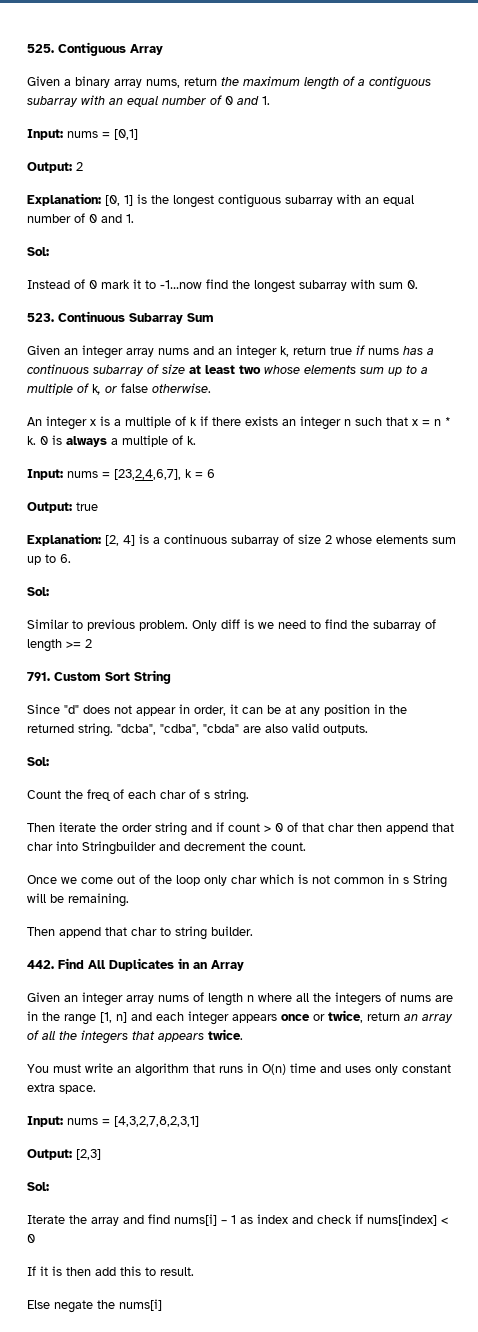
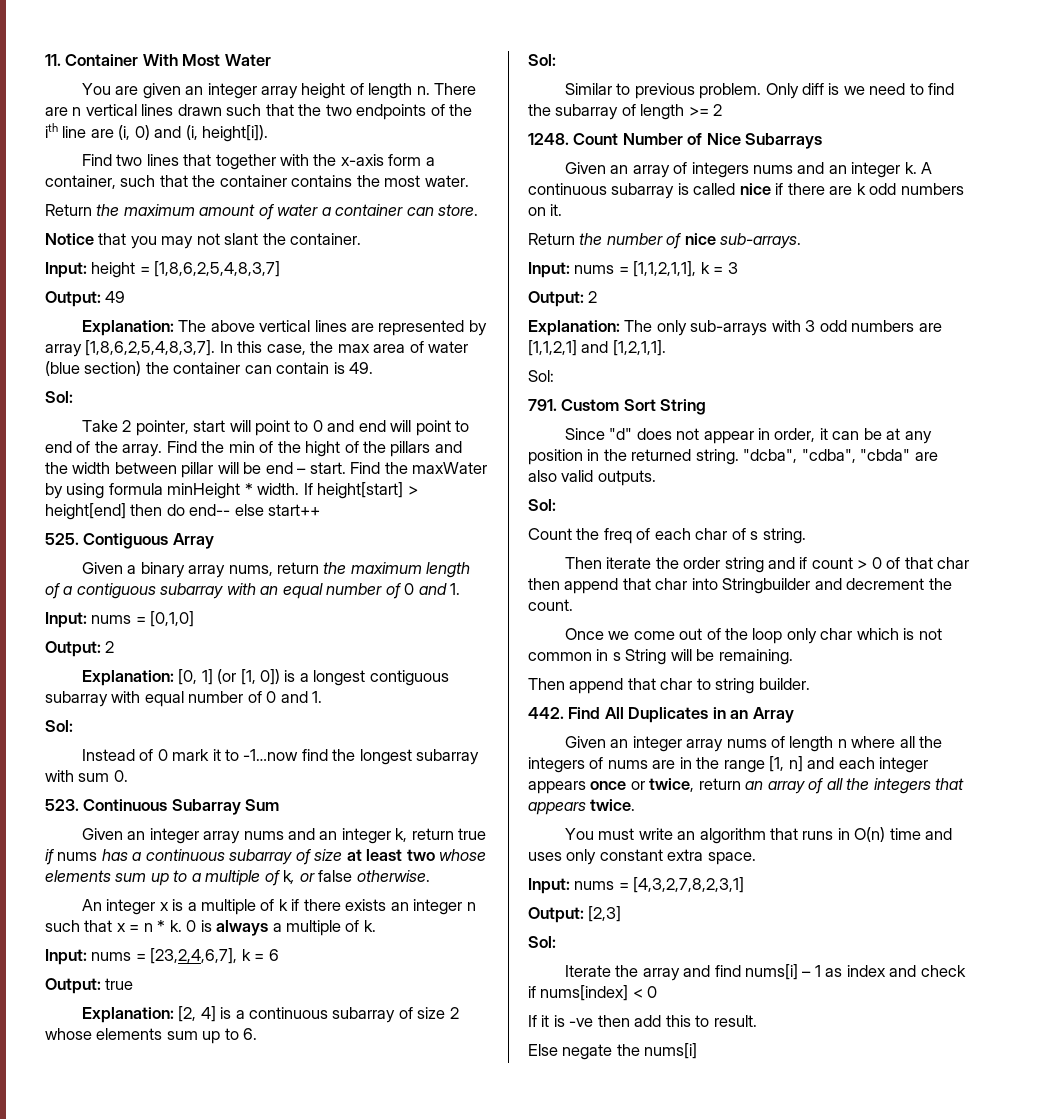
(27, 48) none -> [45,54,271,66] [81,83,477,99] [45,104,473,120] [45,123,269,142] [81,154,435,170] [45,175,469,189] [45,204,479,220] [45,233,362,249] [45,261,281,278] [45,291,126,307] [81,320,487,336] [45,340,469,357] [45,361,374,376] [45,391,73,403] [81,420,470,436] [45,441,462,457] [45,462,488,478] [45,482,418,499] [45,503,321,520] 11. Container With Most Water // You are given an integer array height of length n. There are n vertical lines drawn such that the two endpoints of the ith line are (i, 0) and (i, height[i]). // Find two lines that together with the x-axis form a container, such that the container contains the most water. // Return the maximum amount of water a container can store. // Notice that you may not slant the container. // Input: height = [1,8,6,2,5,4,8,3,7] // Output: 49 // Explanation: The above vertical lines are represented by array [1,8,6,2,5,4,8,3,7]. In this case, the max area of water (blue section) the container can contain is 49. // Sol: // Take 2 pointer, start will point to 0 and end will point to end of the array. Find the min of the hight of the pillars and the width between pillar will be end – start. Find the maxWater by using formula minHeight * width. If height[start] > height[end] then do end-- else start++ //
[114,129,138,140] [0,1] -> [150,611,195,627] [0,1,0]
[137,194,169,204] is the -> [217,669,309,685] (or [1, 0]) is a
[365,197,379,204] an -> (141, 697) none
(92, 643) none -> [528,133,823,149] [564,162,933,178] [528,183,964,199] [528,204,563,216] [528,233,802,249] [528,261,738,278] [528,291,598,307] [528,320,942,336] [528,340,666,356] [528,370,554,382] // 1248. Count Number of Nice Subarrays // Given an array of integers nums and an integer k. A continuous subarray is called nice if there are k odd numbers on it. // Return the number of nice sub-arrays. // Input: nums = [1,1,2,1,1], k = 3 // Output: 2 // Explanation: The only sub-arrays with 3 odd numbers are [1,1,2,1] and [1,2,1,1]. // Sol:
(62, 1271) none -> [569,1018,594,1027] -ve

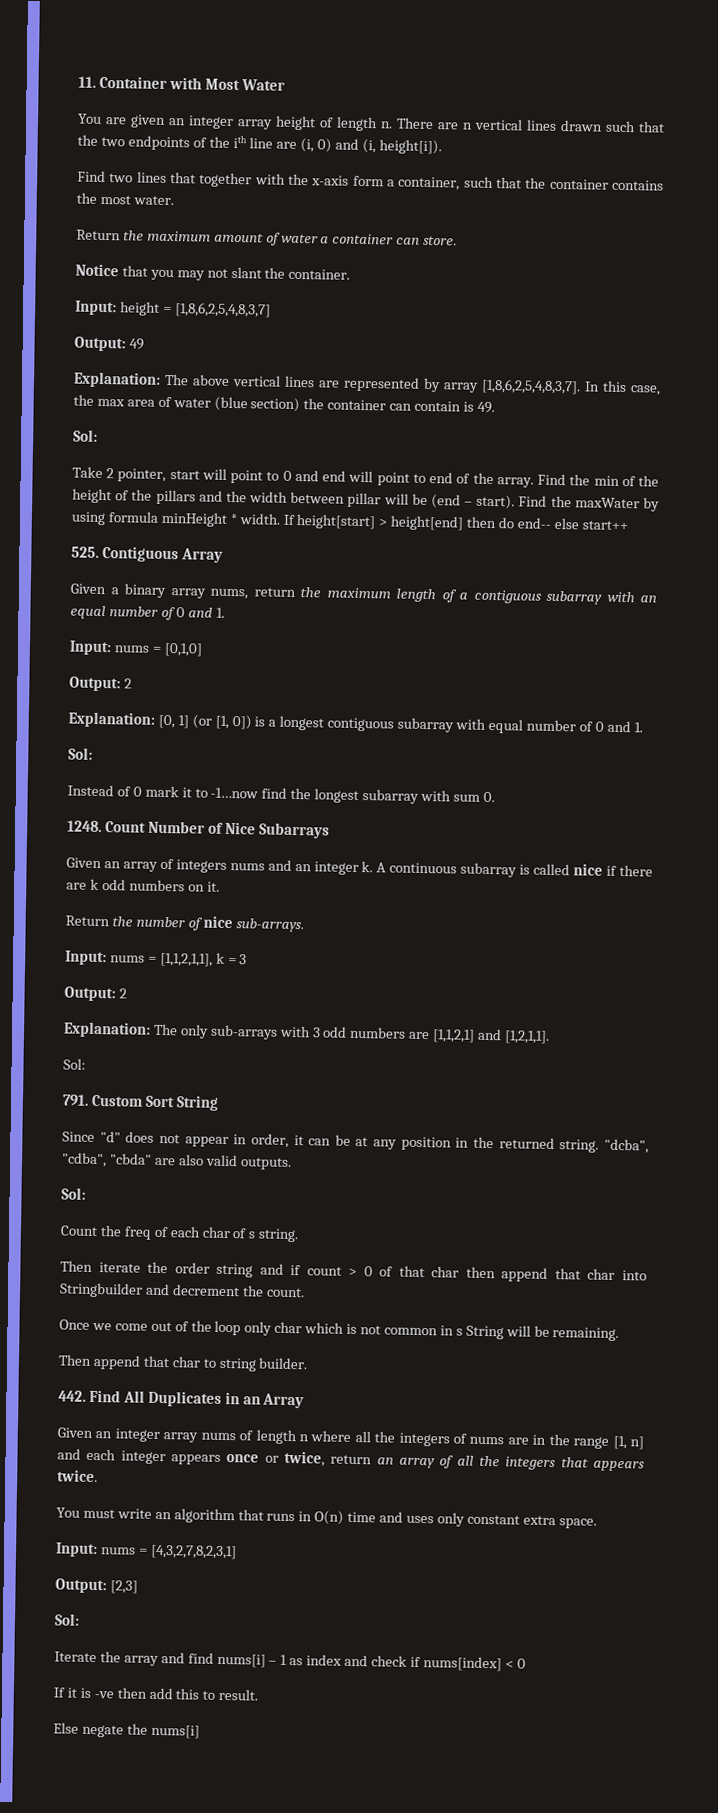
[142,54,178,66] With -> [168,76,202,90] with
[305,441,341,457] hight -> [72,488,112,504] height
[265,462,346,474] end – start. -> [430,494,516,510] (end – start).
[45,799,280,815] [81,828,487,844] [45,849,487,865] [45,870,430,886] [81,899,476,915] [45,920,376,936] [45,948,279,965] [45,978,134,994] [81,1006,459,1023] [45,1028,258,1044] [528,54,556,66] [564,83,955,99] [528,104,723,120] // 523. Continuous Subarray Sum // Given an integer array nums and an integer k, return true if nums has a continuous subarray of size at least two whose elements sum up to a multiple of k, or false otherwise. // An integer x is a multiple of k if there exists an integer n such that x = n * k. 0 is always a multiple of k. // Input: nums = [23,2,4,6,7], k = 6 // Output: true // Explanation: [2, 4] is a continuous subarray of size 2 whose elements sum up to 6. // Sol: // Similar to previous problem. Only diff is we need to find the subarray of length >= 2 -> (495, 797) none

